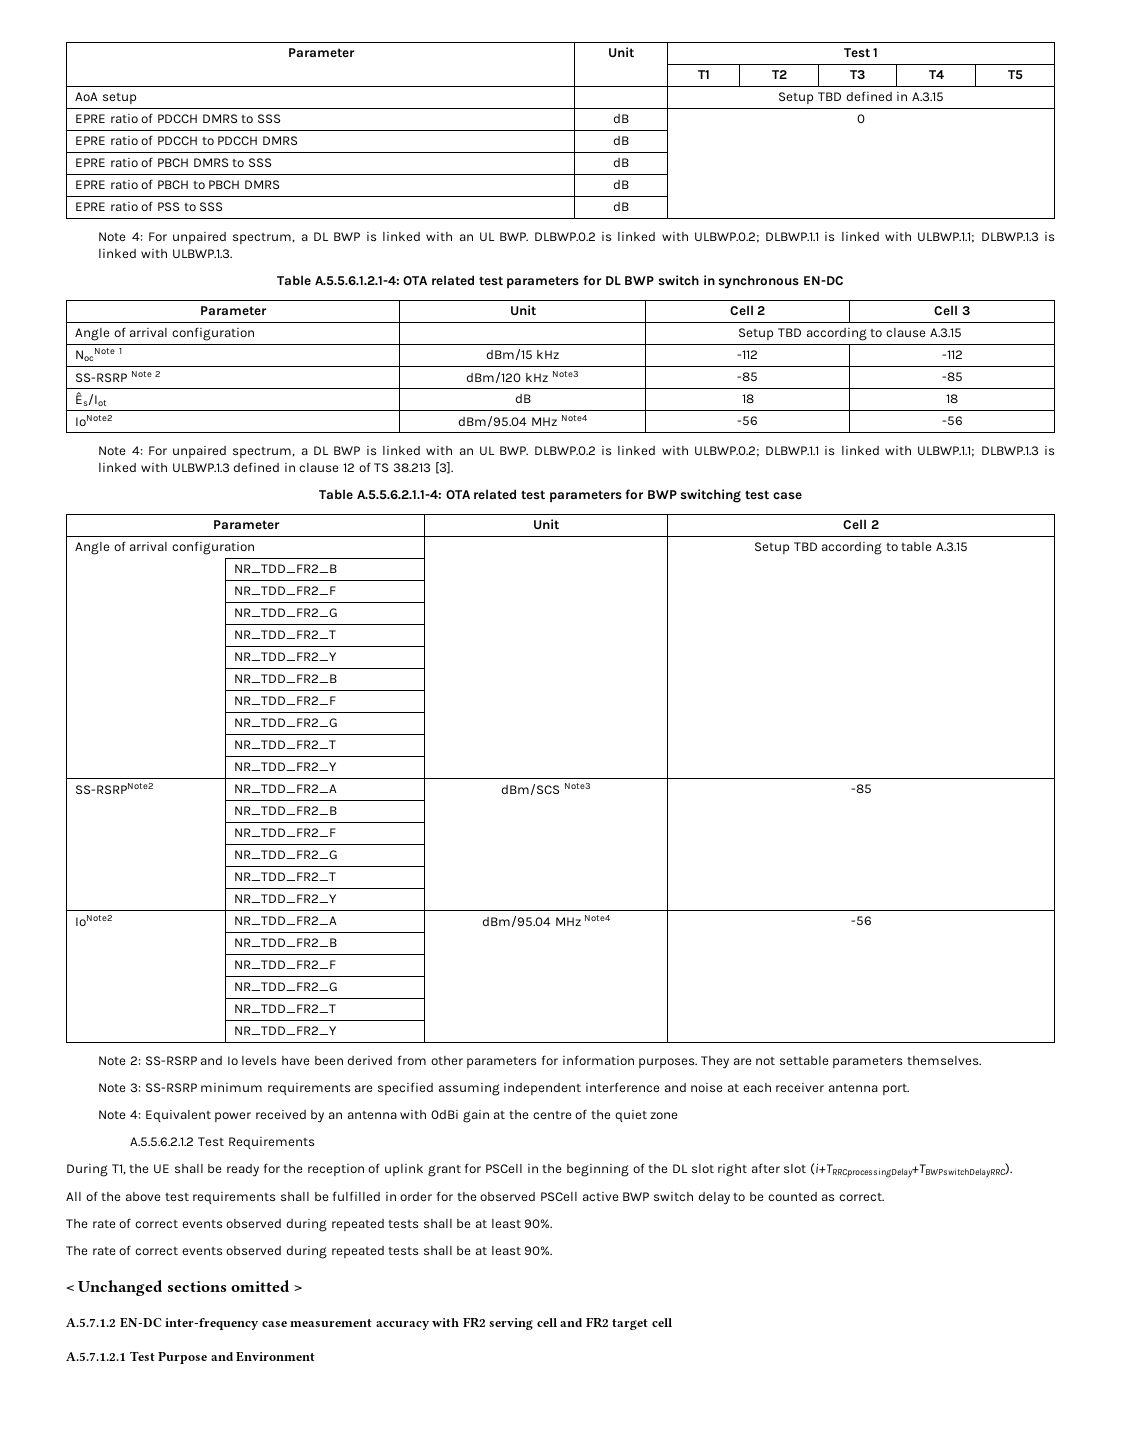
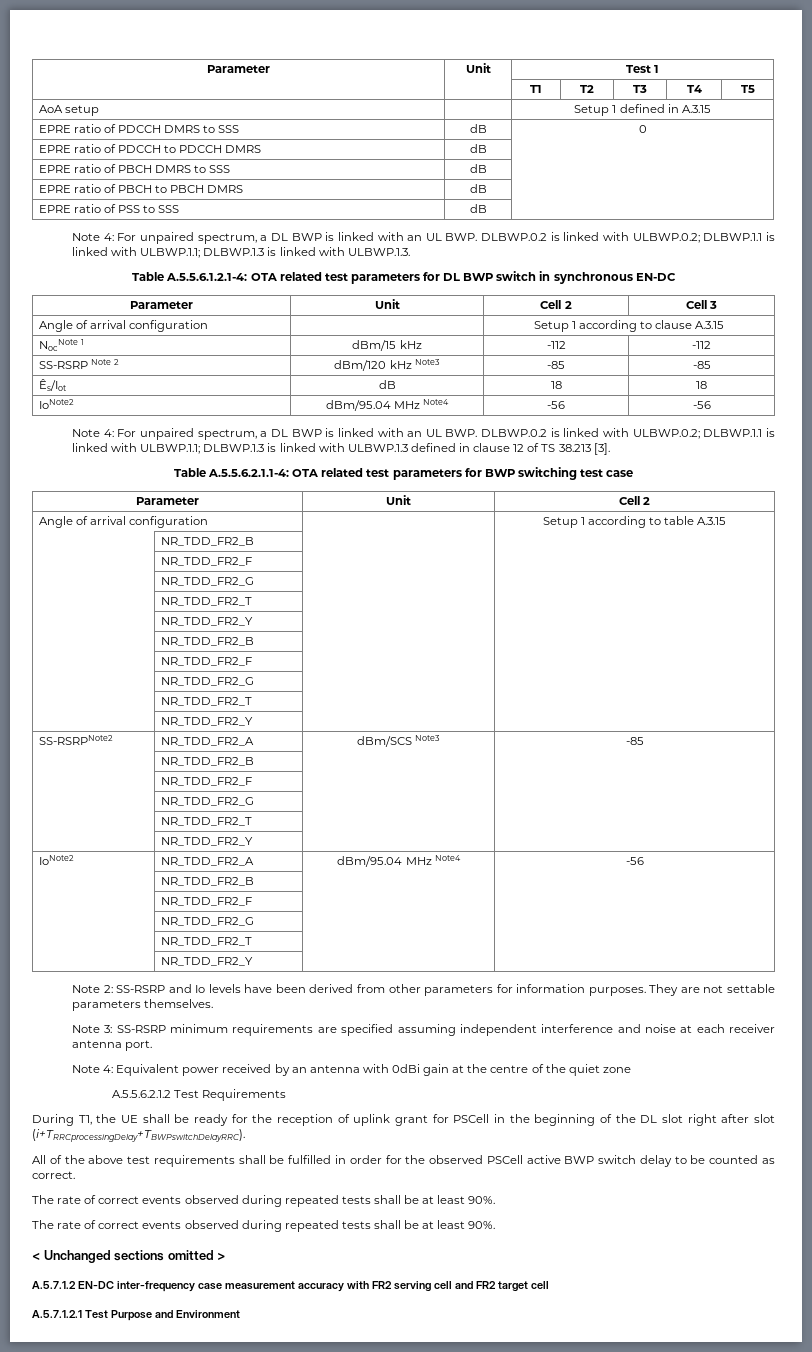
[817,92,842,101] TBD -> [612,105,617,113] 1
[778,328,803,337] TBD -> [571,321,576,329] 1
[793,542,818,551] TBD -> [580,517,585,525] 1

